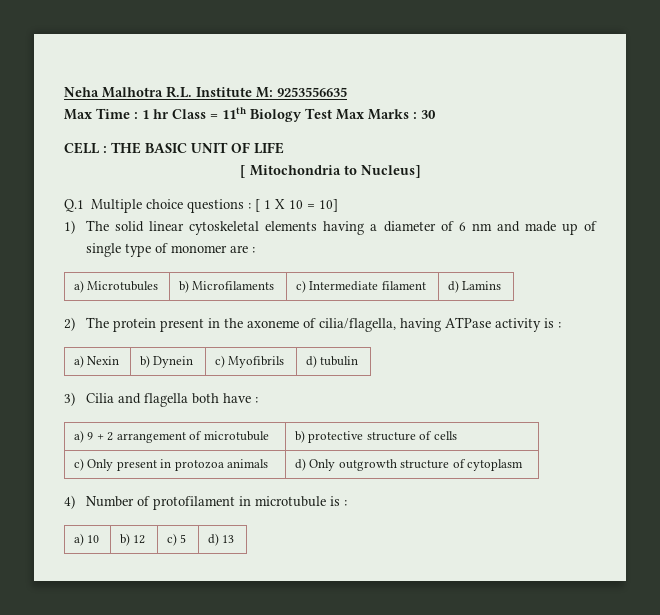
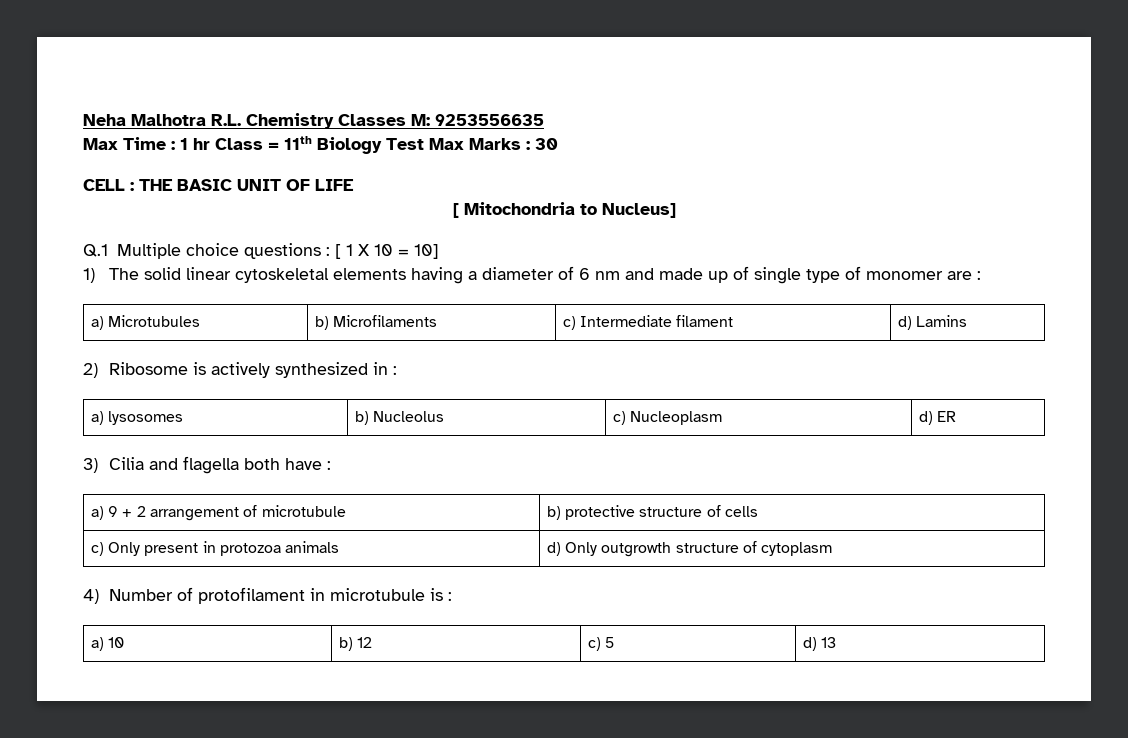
[196,87,252,97] Institute -> [246,113,406,129] Chemistry Classes
[86,317,562,332] [73,355,120,368] [139,355,194,368] [214,355,285,368] [305,355,359,368] The protein present in the axoneme of cilia/flagella, having ATPase activity is : // a) Nexin | b) Dynein | c) Myofibrils | d) tubulin -> [109,362,398,378] [90,411,183,425] [354,411,444,425] [612,411,722,425] [918,411,956,425] Ribosome is actively synthesized in : // a) lysosomes | b) Nucleolus | c) Nucleoplasm | d) ER

